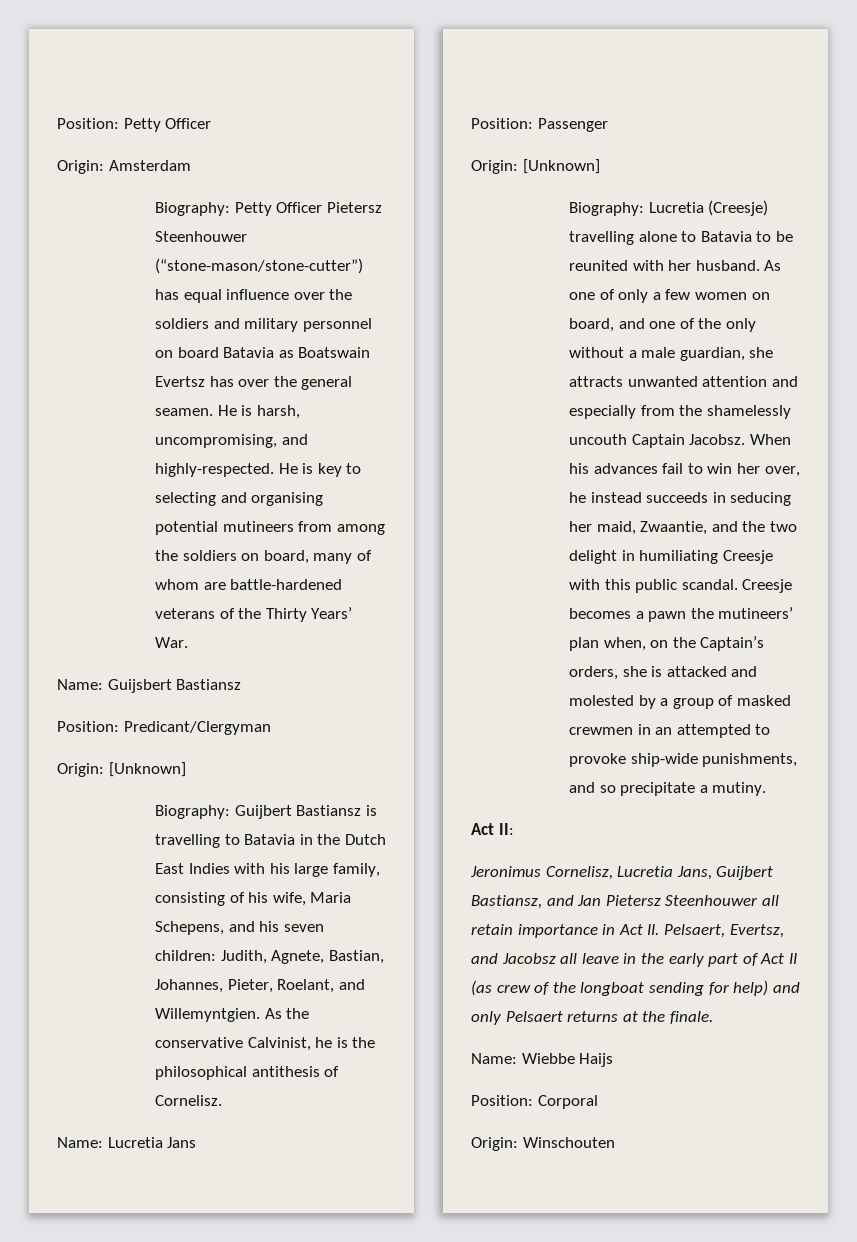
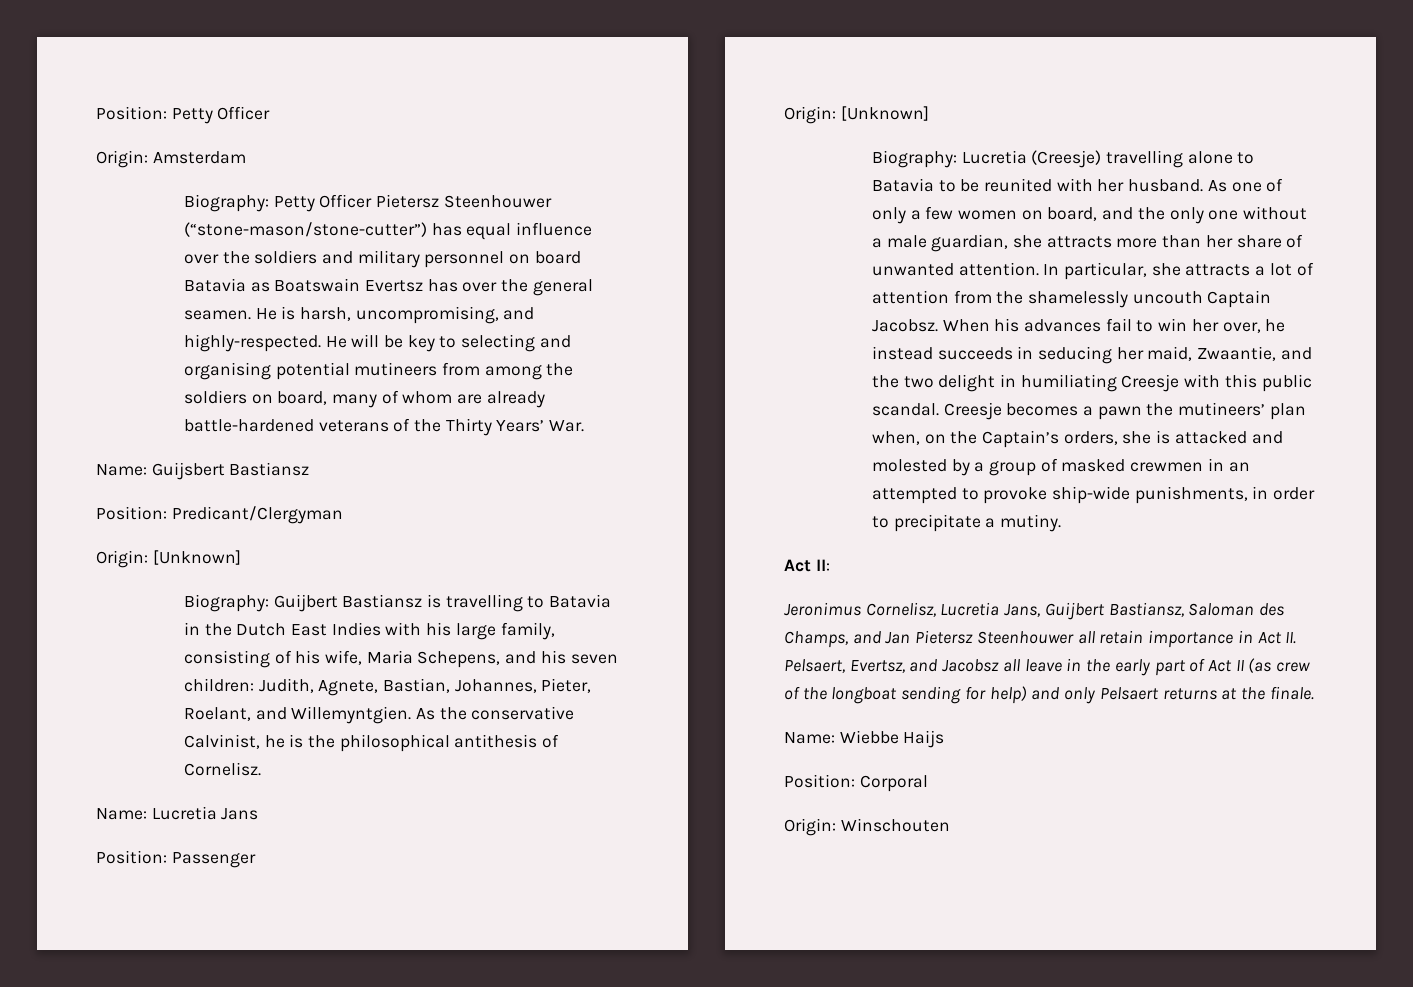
[302,463,314,474] is -> [351,334,403,348] will be
(226, 586) none -> [486,391,545,408] already
[649,318,695,329] one of -> (1134, 213) none
(756, 325) none -> [1208,210,1239,220] one
[627,376,798,387] [568,405,636,419] unwanted attention and especially -> [1116,234,1304,248] [871,262,1314,280] [871,290,949,304] more than her share of unwanted attention. In particular, she attracts a lot of attention
[568,782,616,793] and so -> [1252,486,1316,500] [871,516,889,528] in order to
(542, 902) none -> [1188,603,1285,616] [784,631,848,648] Saloman des Champs,

